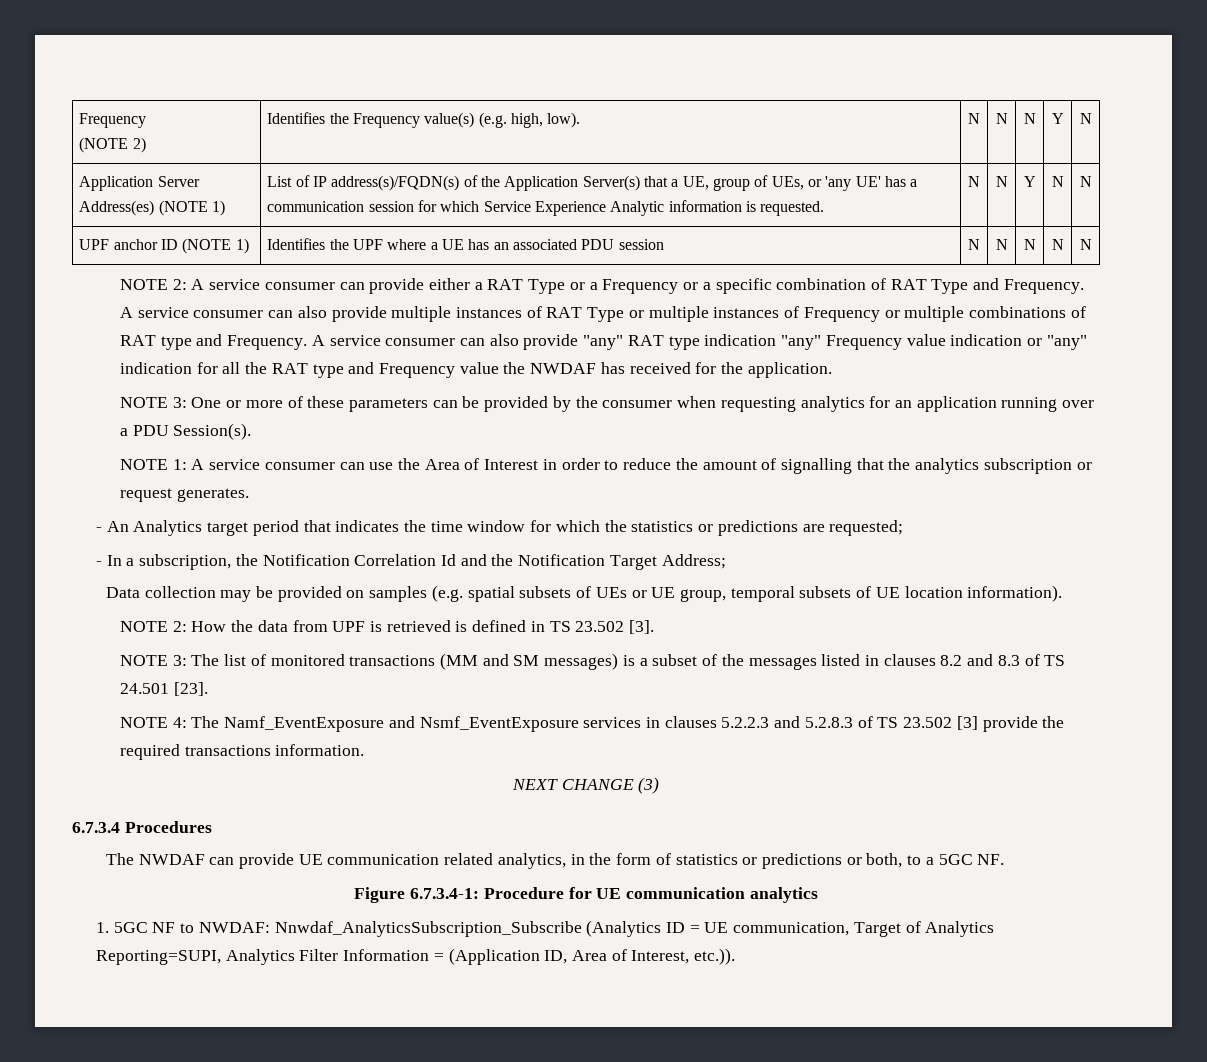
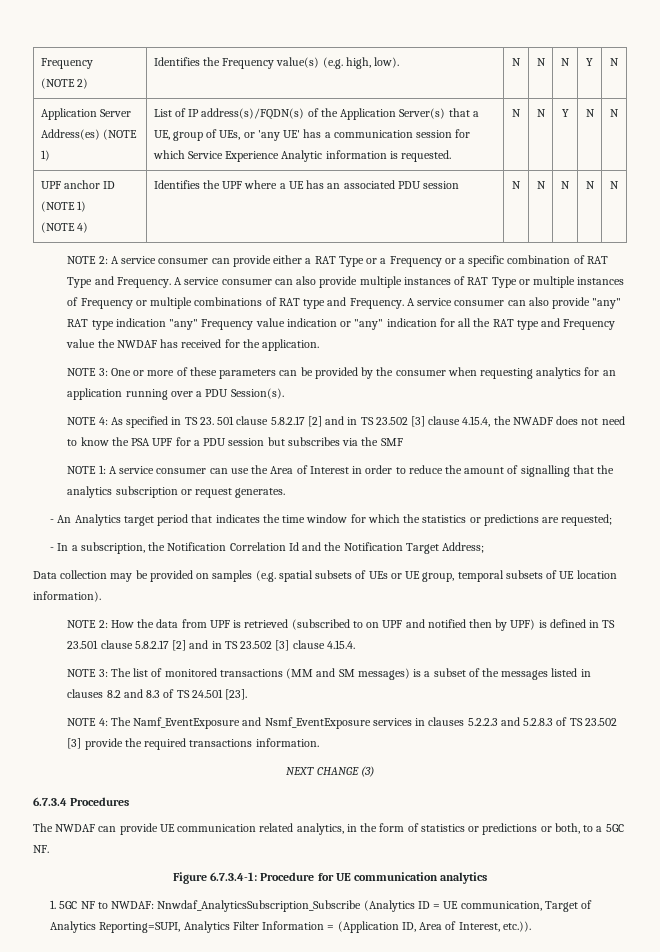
(249, 246) none -> [40,222,88,233] // (NOTE 4)
(252, 431) none -> [67,416,625,428] [67,437,403,446] // NOTE 4: As specified in TS 23. 501 clause 5.8.2.17 [2] and in TS 23.502 [3] clause 4.15.4, the NWADF does not need to know the PSA UPF for a PDU session but subscribes via the SMF
[455,620,655,634] is defined in TS 23.502 [3]. -> [291,619,616,631] [67,640,355,651] (subscribed to on UPF and notified then by UPF) is defined in TS 23.501 clause 5.8.2.17 [2] and in TS 23.502 [3] clause 4.15.4.

